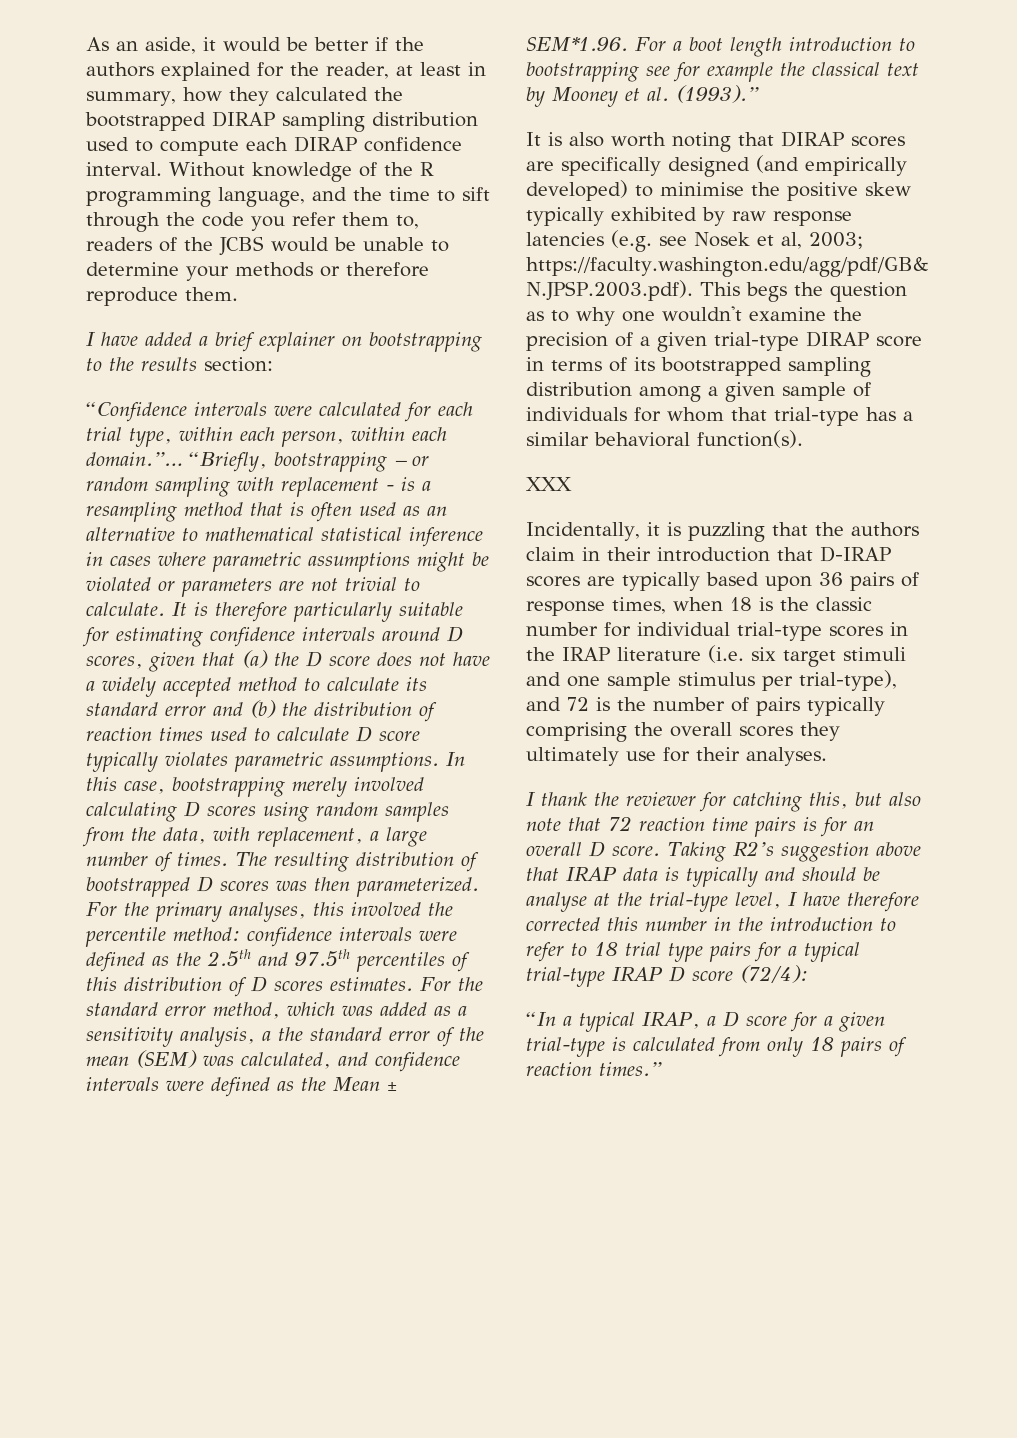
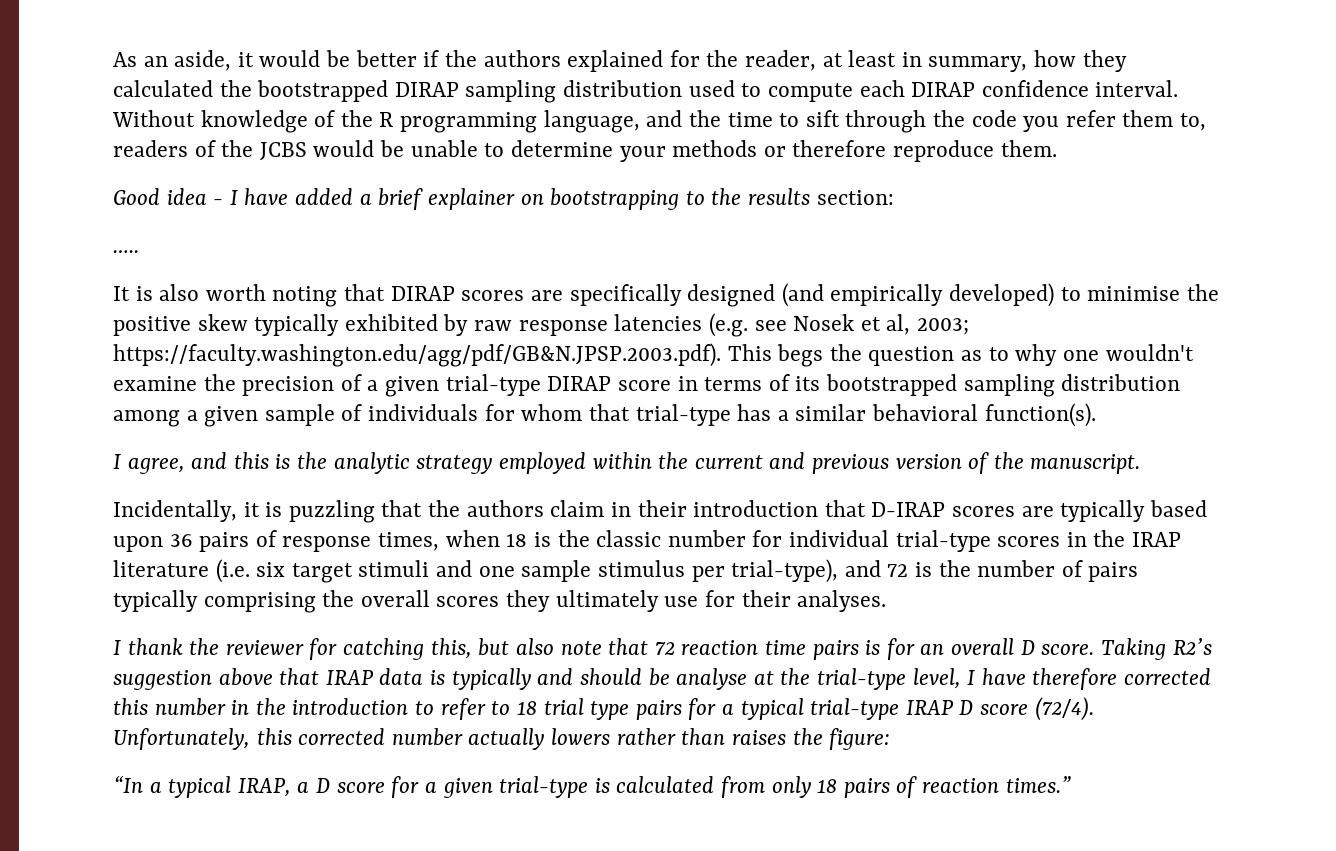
(238, 294) none -> [113,188,224,205] Good idea -
[86,402,473,422] [86,427,447,447] [86,452,429,472] [86,477,431,497] [86,502,447,522] [86,527,483,547] [86,552,489,572] [86,577,420,597] [86,602,463,622] [82,626,463,647] [86,650,490,672] [86,677,427,697] [86,700,437,722] [86,726,420,742] [86,752,465,772] [86,777,424,797] [86,801,449,822] [82,827,427,847] [86,852,479,872] [86,876,479,897] [86,902,453,922] [85,927,457,947] [86,949,470,972] [86,976,483,997] [86,1002,467,1019] [86,1027,484,1047] [86,1050,460,1072] [86,1077,397,1097] [526,37,915,57] [526,62,919,82] [526,85,759,107] “Confidence intervals were calculated for each trial type, within each person, within each domain.”… “Briefly, bootstrapping – or random sampling with replacement - is a resampling method that is often used as an alternative to mathematical statistical inference in cases where parametric assumptions might be violated or parameters are not trivial to calculate. It is therefore particularly suitable for estimating confidence intervals around D scores, given that (a) the D score does not have a widely accepted method to calculate its standard error and (b) the distribution of reaction times used to calculate D score typically violates parametric assumptions. In this case, bootstrapping merely involved calculating D scores using random samples from the data, with replacement, a large number of times. The resulting distribution of bootstrapped D scores was then parameterized. For the primary analyses, this involved the percentile method: confidence intervals were defined as the 2.5th and 97.5th percentiles of this distribution of D scores estimates. For the standard error method, which was added as a sensitivity analysis, a the standard error of the mean (SEM) was calculated, and confidence intervals were defined as the Mean ± SEM*1.96. For a boot length introduction to bootstrapping see for example the classical text by Mooney et al. (1993).” -> [113,250,139,253] …..
[526,477,572,491] XXX -> [113,452,1141,474] I agree, and this is the analytic strategy employed within the current and previous version of the manuscript.
[740,965,809,983] (72/4): -> [1034,697,1094,721] [113,728,891,750] (72/4). Unfortunately, this corrected number actually lowers rather than raises the figure:

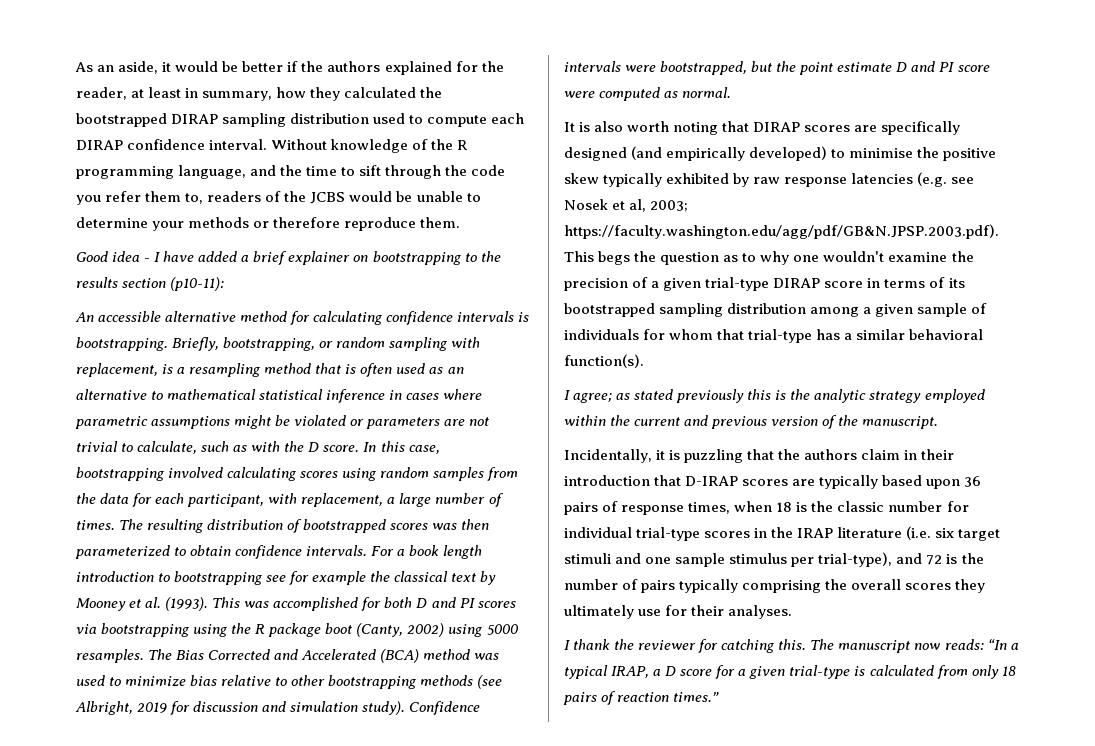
[816,190,894,205] [113,250,139,253] section: // ….. -> [122,277,225,291] [75,311,530,325] [76,337,481,351] [76,363,464,377] [76,389,483,403] [75,415,490,429] [76,441,440,454] [76,467,519,481] [76,493,504,507] [76,519,490,533] [75,545,483,559] [76,571,497,585] [76,597,516,611] [76,623,518,637] [76,649,500,663] [76,675,503,689] [75,701,481,715] [564,61,990,75] [564,87,732,101] section (p10-11): // An accessible alternative method for calculating confidence intervals is bootstrapping. Briefly, bootstrapping, or random sampling with replacement, is a resampling method that is often used as an alternative to mathematical statistical inference in cases where parametric assumptions might be violated or parameters are not trivial to calculate, such as with the D score. In this case, bootstrapping involved calculating scores using random samples from the data for each participant, with replacement, a large number of times. The resulting distribution of bootstrapped scores was then parameterized to obtain confidence intervals. For a book length introduction to bootstrapping see for example the classical text by Mooney et al. (1993). This was accomplished for both D and PI scores via bootstrapping using the R package boot (Canty, 2002) using 5000 resamples. The Bias Corrected and Accelerated (BCA) method was used to minimize bias relative to other bootstrapping methods (see Albright, 2019 for discussion and simulation study). Confidence intervals were bootstrapped, but the point estimate D and PI score were computed as normal.
[127,452,228,474] agree, and -> [573,389,745,403] agree; as stated previously
[430,638,1212,660] [113,668,1212,690] [113,697,1094,721] [113,728,891,750] this, but also note that 72 reaction time pairs is for an overall D score. Taking R2’s suggestion above that IRAP data is typically and should be analyse at the trial-type level, I have therefore corrected this number in the introduction to refer to 18 trial type pairs for a typical trial-type IRAP D score (72/4). Unfortunately, this corrected number actually lowers rather than raises the figure: // -> [778,639,984,653] this. The manuscript now reads:

